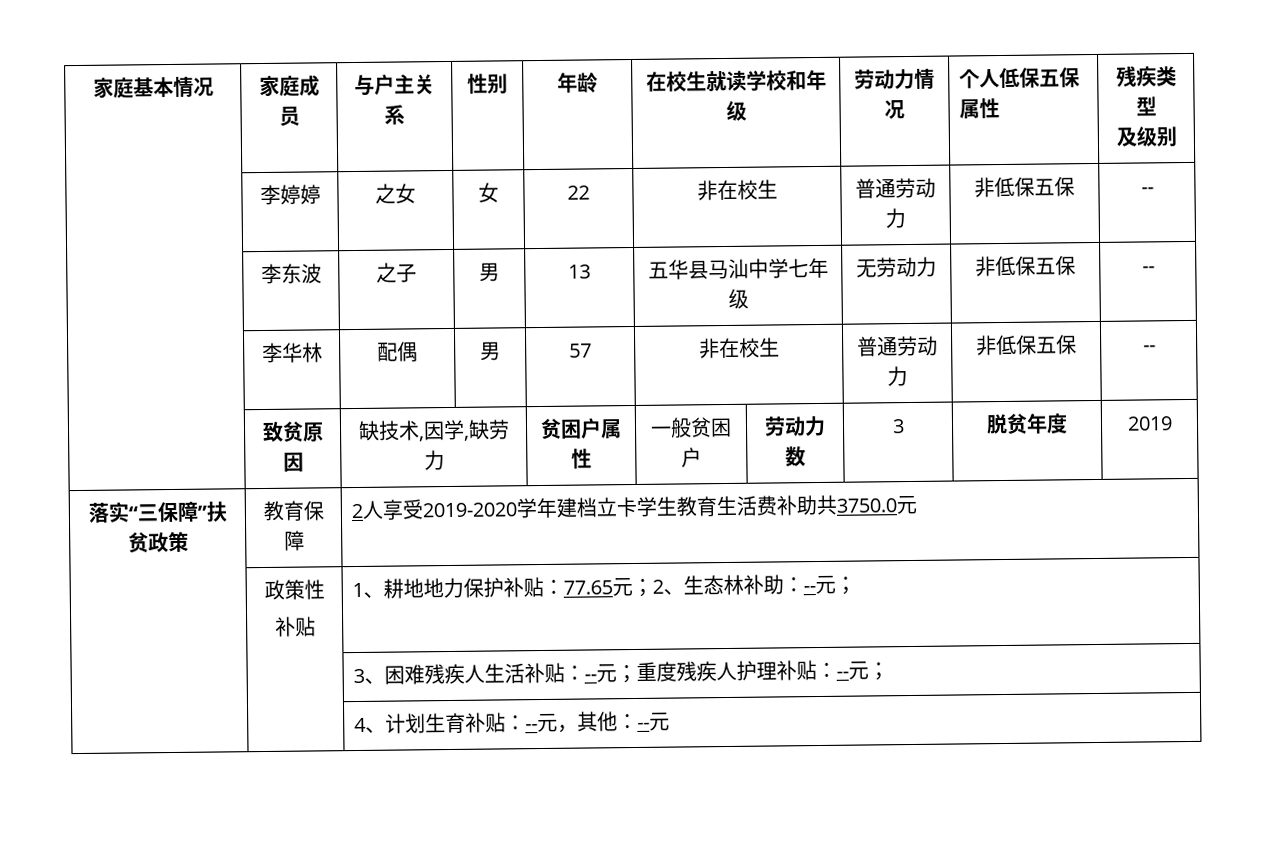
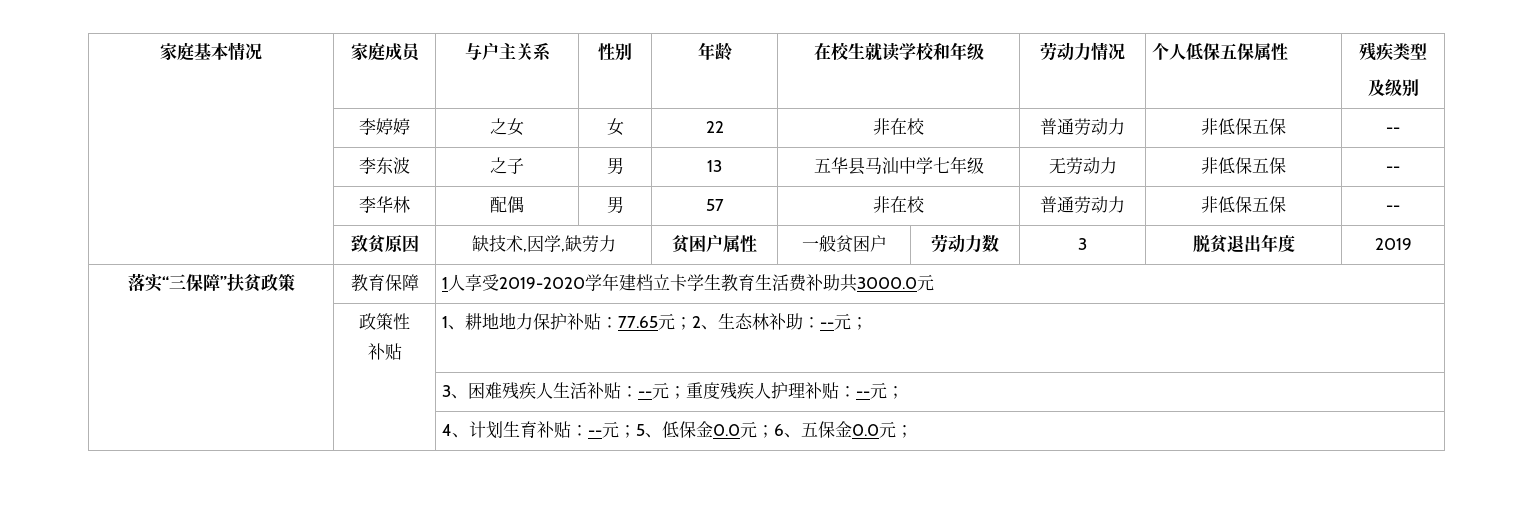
[756,179,778,199] 生 -> (925, 126) none
[758,337,780,357] 生 -> (925, 204) none
(1029, 423) none -> [1226,235,1261,253] 退出
[351,503,364,519] 2 -> [442,277,449,289] 1
[836,498,898,513] 3750.0 -> [857,277,918,289] 3000.0
[557,711,671,733] ，其他：--元 -> [619,421,914,438] ；5、低保金0.0元；6、五保金0.0元；

